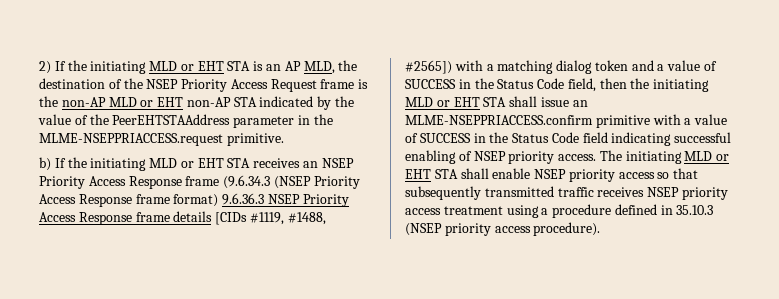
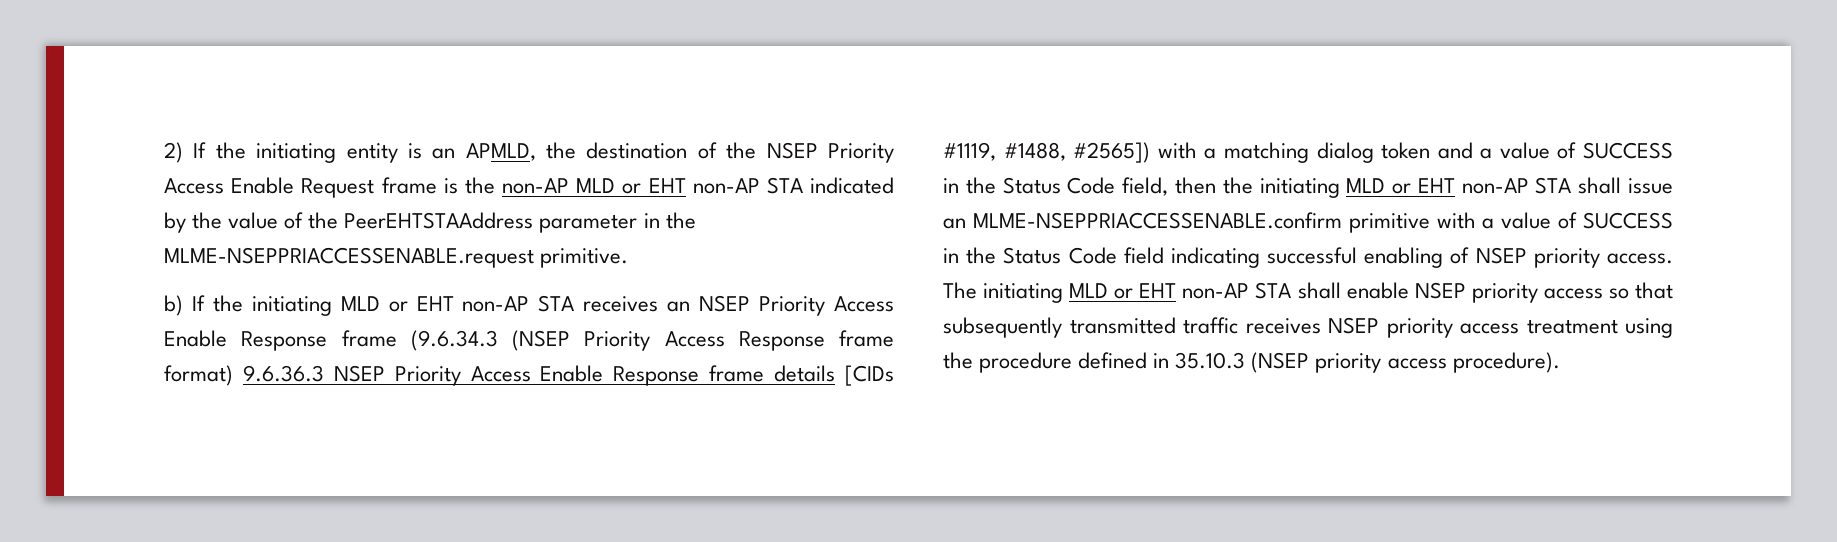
[149,61,335,74] MLD or EHT STA is an AP MLD, -> [346,143,536,163] entity is an APMLD,
(268, 84) none -> [231,177,295,194] Enable
[39,133,223,146] MLME-NSEPPRIACCESS.request -> [164,247,534,268] MLME-NSEPPRIACCESSENABLE.request
(224, 163) none -> [462,296,530,312] non-AP
(126, 181) none -> [164,330,227,347] Enable
(76, 217) none -> [540,365,604,382] Enable
(480, 102) none -> [1461,178,1529,194] non-AP
[405,115,593,125] MLME-NSEPPRIACCESS.confirm -> [972,212,1342,229] MLME-NSEPPRIACCESSENABLE.confirm
(431, 174) none -> [1182,283,1250,299] non-AP
[541,208,549,215] a -> [943,352,973,369] the

